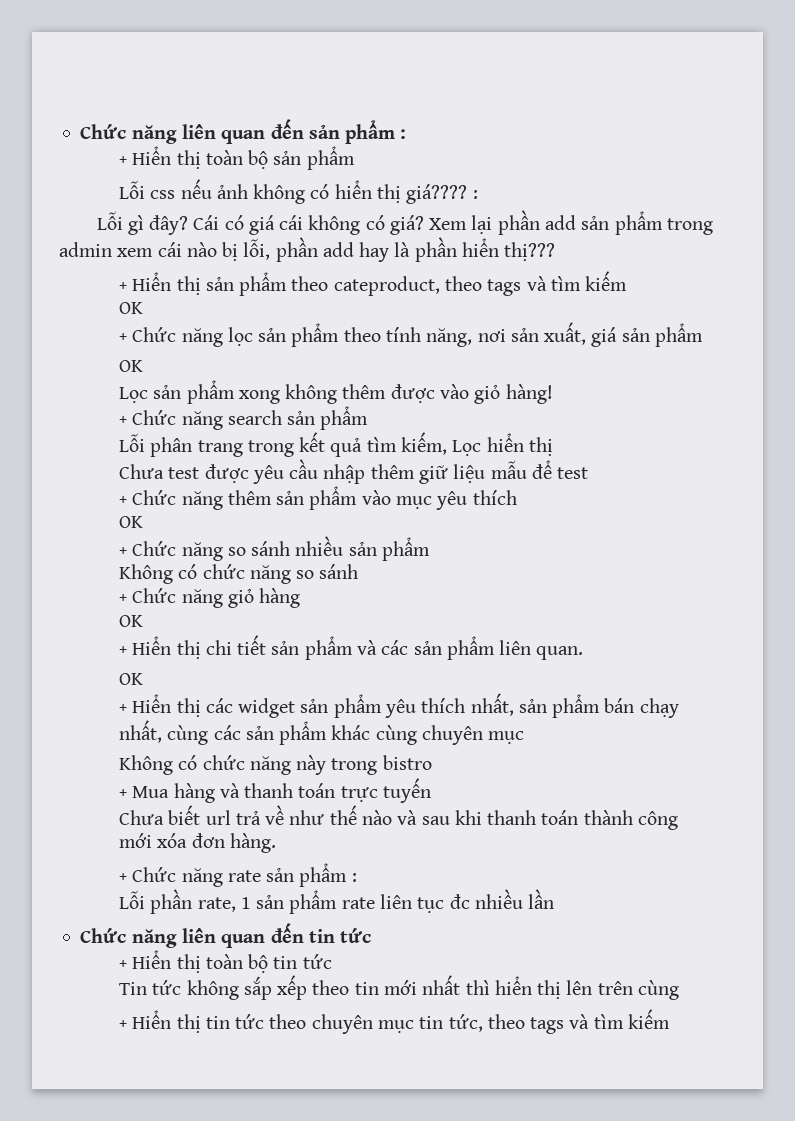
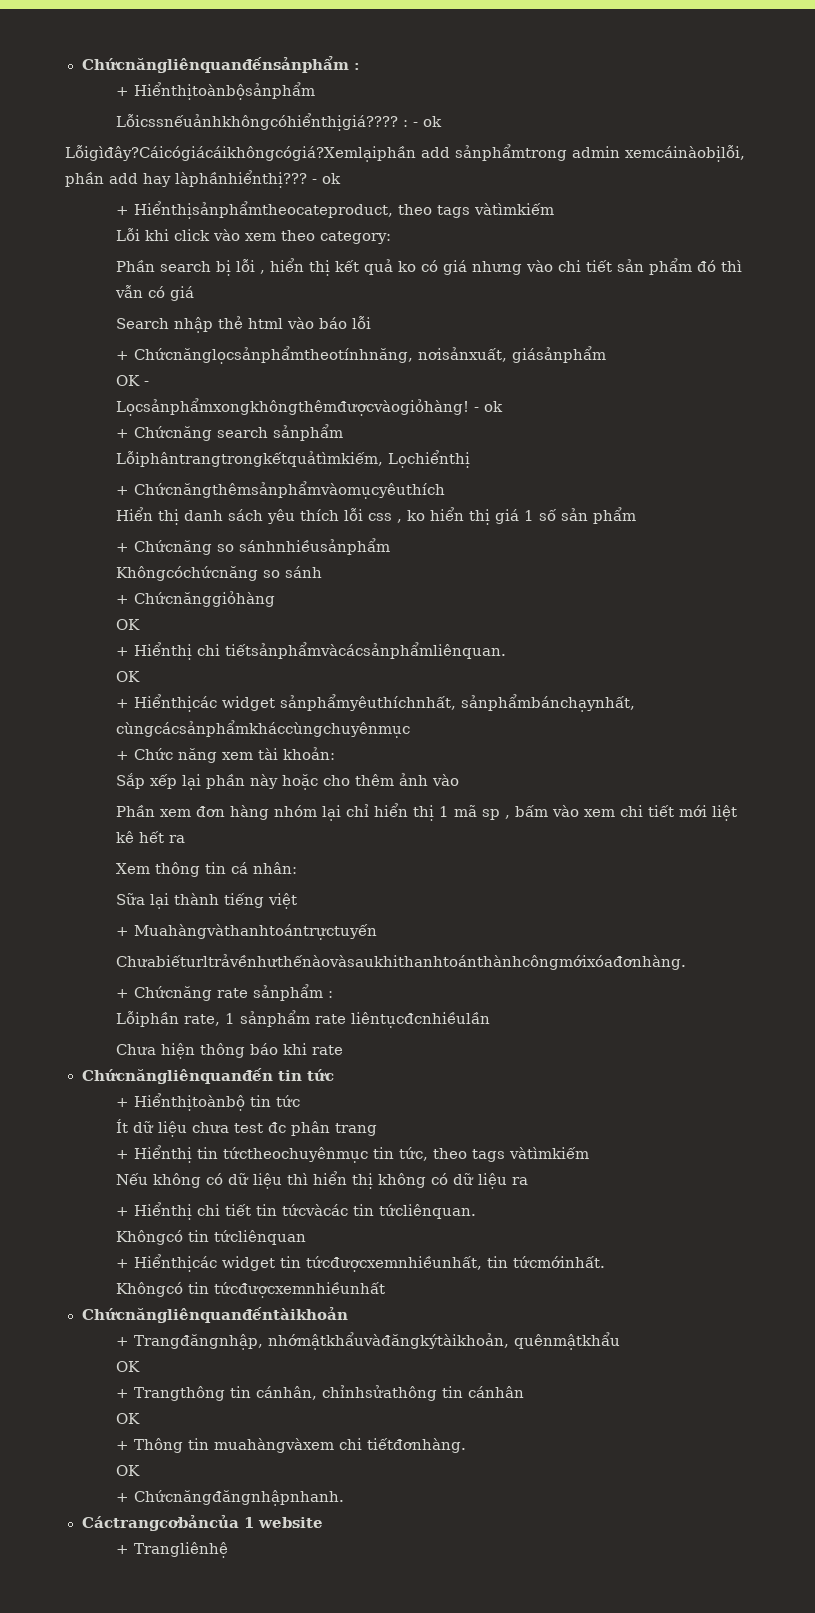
[80,119,407,144] [119,146,355,170] [119,179,478,204] [96,210,713,235] [59,237,556,262] [119,271,628,296] [119,302,144,314] [119,322,703,347] [119,360,144,372] [119,380,553,404] [119,406,369,430] [119,432,553,457] [119,459,589,484] [119,486,517,510] [119,516,144,528] [119,536,431,561] [119,564,359,584] [119,588,301,608] [119,615,144,627] [119,635,584,660] [119,673,144,685] [119,693,679,718] [119,720,525,745] [119,755,432,775] [119,778,432,803] [119,805,678,830] [119,833,276,853] [119,863,357,887] [119,889,555,914] [80,923,372,948] [119,950,332,973] [119,975,679,1000] [119,1009,670,1034] Chức năng liên quan đến sản phẩm : // + Hiển thị toàn bộ sản phẩm // Lỗi css nếu ảnh không có hiển thị giá???? : // Lỗi gì đây? Cái có giá cái không có giá? Xem lại phần add sản phẩm trong admin xem cái nào bị lỗi, phần add hay là phần hiển thị??? // + Hiển thị sản phẩm theo cateproduct, theo tags và tìm kiếm // OK // + Chức năng lọc sản phẩm theo tính năng, nơi sản xuất, giá sản phẩm // OK // Lọc sản phẩm xong không thêm được vào giỏ hàng! // + Chức năng search sản phẩm // Lỗi phân trang trong kết quả tìm kiếm, Lọc hiển thị // Chưa test được yêu cầu nhập thêm giữ liệu mẫu để test // + Chức năng thêm sản phẩm vào mục yêu thích // OK // + Chức năng so sánh nhiều sản phẩm // Không có chức năng so sánh // + Chức năng giỏ hàng // OK // + Hiển thị chi tiết sản phẩm và các sản phẩm liên quan. // OK // + Hiển thị các widget sản phẩm yêu thích nhất, sản phẩm bán chạy nhất, cùng các sản phẩm khác cùng chuyên mục // Không có chức năng này trong bistro // + Mua hàng và thanh toán trực tuyến // Chưa biết url trả về như thế nào và sau khi thanh toán thành công mới xóa đơn hàng. // + Chức năng rate sản phẩm : // Lỗi phần rate, 1 sản phẩm rate liên tục đc nhiều lần // Chức năng liên quan đến tin tức // + Hiển thị toàn bộ tin tức // Tin tức không sắp xếp theo tin mới nhất thì hiển thị lên trên cùng // + Hiển thị tin tức theo chuyên mục tin tức, theo tags và tìm kiếm -> [81,56,360,73] [116,82,316,100] [116,113,443,131] [65,144,745,162] [65,170,341,188] [116,201,555,219] [116,228,392,244] [116,258,743,276] [115,285,195,301] [116,316,372,333] [116,346,607,364] [116,375,150,386] [116,398,504,416] [116,424,344,441] [116,450,471,468] [116,481,446,499] [116,507,637,525] [116,538,391,555] [116,566,323,581] [116,591,276,607] [116,619,141,630] [116,642,507,660] [116,671,141,682] [116,694,636,712] [116,720,411,738] [116,747,336,763] [116,773,460,790] [116,803,738,821] [116,831,186,843] [116,862,298,877] [116,893,298,909] [116,924,378,940] [116,954,687,970] [116,984,334,1001] [116,1010,491,1028] [116,1043,344,1059] [81,1068,334,1084] [116,1093,301,1111] [116,1119,378,1137] [116,1145,590,1163] [116,1171,529,1189] [116,1202,477,1220] [116,1230,307,1245] [116,1254,606,1272] [116,1282,386,1298] [81,1307,348,1323] [116,1332,621,1350] [116,1361,141,1372] [116,1385,525,1401] [116,1413,141,1424] [116,1438,467,1453] [116,1465,141,1476] [116,1490,345,1506] [81,1515,323,1531] [116,1542,229,1558] Chứcnăngliênquanđếnsảnphẩm : // + Hiểnthịtoànbộsảnphẩm // Lỗicssnếuảnhkhôngcóhiểnthịgiá???? : - ok // Lỗigìđây?Cáicógiácáikhôngcógiá?Xemlạiphần add sảnphẩmtrong admin xemcáinàobịlỗi, phần add hay làphầnhiểnthị??? - ok // + Hiểnthịsảnphẩmtheocateproduct, theo tags vàtìmkiếm // Lỗi khi click vào xem theo category: // Phần search bị lỗi , hiển thị kết quả ko có giá nhưng vào chi tiết sản phẩm đó thì vẫn có giá // Search nhập thẻ html vào báo lỗi // + Chứcnănglọcsảnphẩmtheotínhnăng, nơisảnxuất, giásảnphẩm // OK - // Lọcsảnphẩmxongkhôngthêmđượcvàogiỏhàng! - ok // + Chứcnăng search sảnphẩm // Lỗiphântrangtrongkếtquảtìmkiếm, Lọchiểnthị // + Chứcnăngthêmsảnphẩmvàomụcyêuthích // Hiển thị danh sách yêu thích lỗi css , ko hiển thị giá 1 số sản phẩm // + Chứcnăng so sánhnhiềusảnphẩm // Khôngcóchứcnăng so sánh // + Chứcnănggiỏhàng // OK // + Hiểnthị chi tiếtsảnphẩmvàcácsảnphẩmliênquan. // OK // + Hiểnthịcác widget sảnphẩmyêuthíchnhất, sảnphẩmbánchạynhất, cùngcácsảnphẩmkháccùngchuyênmục // + Chức năng xem tài khoản: // Sắp xếp lại phần này hoặc cho thêm ảnh vào // Phần xem đơn hàng nhóm lại chỉ hiển thị 1 mã sp , bấm vào xem chi tiết mới liệt kê hết ra // Xem thông tin cá nhân: // Sữa lại thành tiếng việt // + Muahàngvàthanhtoántrựctuyến // Chưabiếturltrảvềnhưthếnàovàsaukhithanhtoánthànhcôngmớixóađơnhàng. // + Chứcnăng rate sảnphẩm : // Lỗiphần rate, 1 sảnphẩm rate liêntụcđcnhiềulần // Chưa hiện thông báo khi rate // Chứcnăngliênquanđến tin tức // + Hiểnthịtoànbộ tin tức // Ít dữ liệu chưa test đc phân trang // + Hiểnthị tin tứctheochuyênmục tin tức, theo tags vàtìmkiếm // Nếu không có dữ liệu thì hiển thị không có dữ liệu ra // + Hiểnthị chi tiết tin tứcvàcác tin tứcliênquan. // Khôngcó tin tứcliênquan // + Hiểnthịcác widget tin tứcđượcxemnhiềunhất, tin tứcmớinhất. // Khôngcó tin tứcđượcxemnhiềunhất // Chứcnăngliênquanđếntàikhoản // + Trangđăngnhập, nhớmậtkhẩuvàđăngkýtàikhoản, quênmậtkhẩu // OK // + Trangthông tin cánhân, chỉnhsửathông tin cánhân // OK // + Thông tin muahàngvàxem chi tiếtđơnhàng. // OK // + Chứcnăngđăngnhậpnhanh. // Cáctrangcơbảncủa 1 website // + Trangliênhệ

